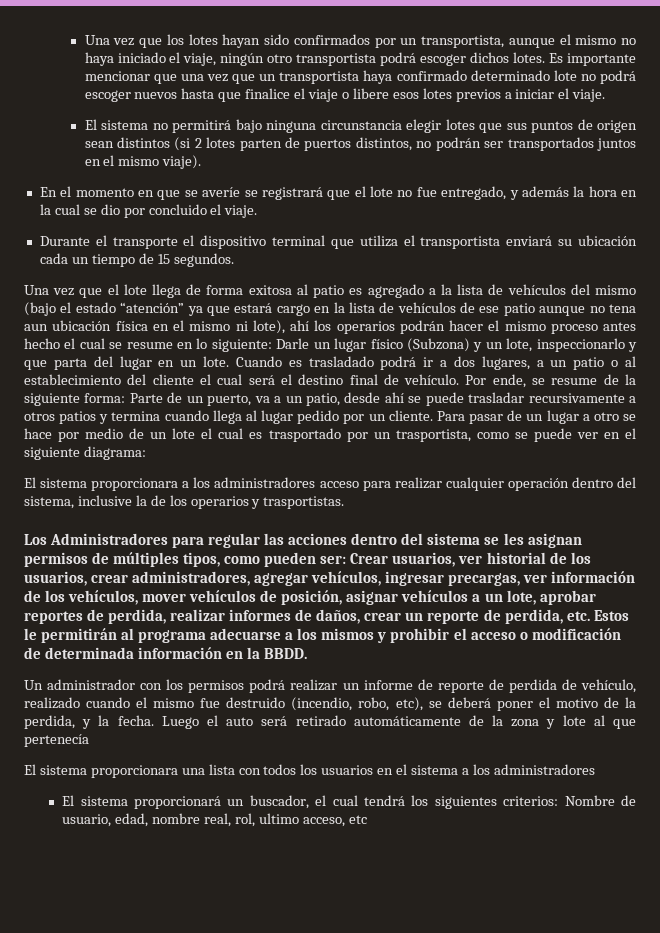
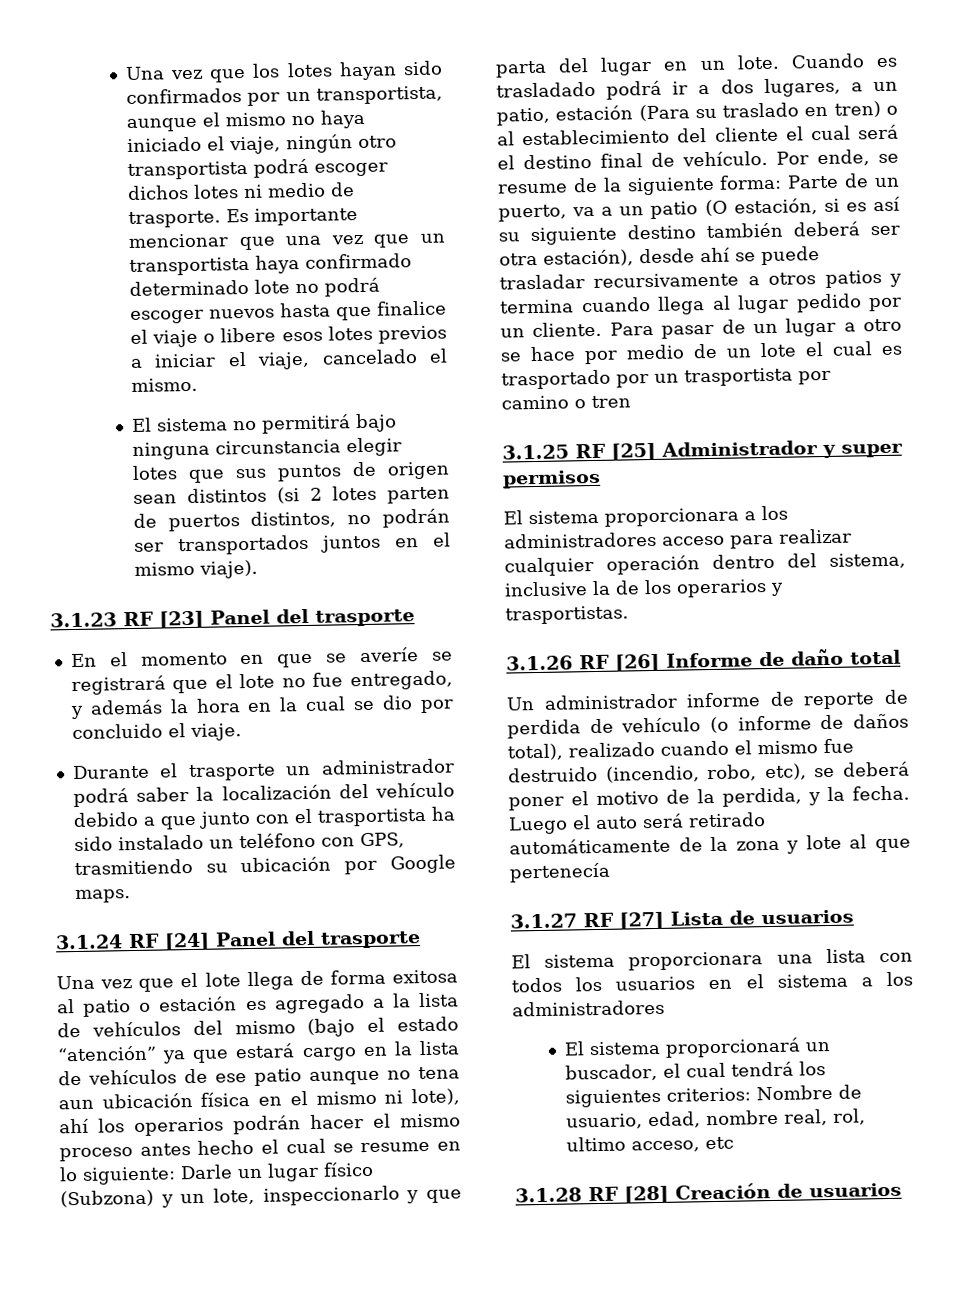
[513,52,546,63] lotes. -> [192,182,355,199] [127,210,221,229] lotes ni medio de trasporte.
[572,89,606,102] viaje. -> [257,348,448,370] [130,377,198,392] viaje, cancelado el mismo.
(202, 162) none -> [50,608,415,629] // 3.1.23 RF [23] Panel del trasporte
[112,235,637,249] [39,253,234,267] transporte el dispositivo terminal que utiliza el transportista enviará su ubicación cada un tiempo de 15 segundos. -> [187,758,455,782] [72,782,455,808] [72,806,455,830] [73,832,405,852] [73,854,457,876] [74,889,131,904] [55,930,421,951] trasporte un administrador podrá saber la localización del vehículo debido a que junto con el trasportista ha sido instalado un teléfono con GPS, trasmitiendo su ubicación por Google maps. // 3.1.24 RF [24] Panel del trasporte
(345, 291) none -> [139,996,238,1012] o estación
[573,357,605,370] patio -> [496,100,881,126] patio, estación (Para su traslado en tren)
[305,393,340,406] patio, -> [650,196,900,219] [498,221,900,246] [499,249,634,267] patio (O estación, si es así su siguiente destino también deberá ser otra estación),
[395,428,636,442] [24,446,146,460] trasportista, como se puede ver en el siguiente diagrama: -> [684,367,831,387] [501,395,631,410] [502,440,903,461] [502,469,601,489] trasportista por camino o tren // 3.1.25 RF [25] Administrador y super permisos
[24,533,582,548] [24,552,591,567] [24,571,636,586] [24,590,596,605] [24,609,629,624] [24,628,621,643] [24,647,308,659] [24,679,360,693] Los Administradores para regular las acciones dentro del sistema se les asignan permisos de múltiples tipos, como pueden ser: Crear usuarios, ver historial de los usuarios, crear administradores, agregar vehículos, ingresar precargas, ver información de los vehículos, mover vehículos de posición, asignar vehículos a un lote, aprobar reportes de perdida, realizar informes de daños, crear un reporte de perdida, etc. Estos le permitirán al programa adecuarse a los mismos y prohibir el acceso o modificación de determinada información en la BBDD. // Un administrador con los permisos podrá realizar un -> [506,648,901,672] [506,693,678,711] 3.1.26 RF [26] Informe de daño total // Un administrador
[580,679,636,693] vehículo, -> [621,713,909,734] [507,743,563,761] vehículo (o informe de daños total),
(89, 740) none -> [510,909,854,930] // 3.1.27 RF [27] Lista de usuarios
(367, 819) none -> [515,1182,902,1204] // 3.1.28 RF [28] Creación de usuarios

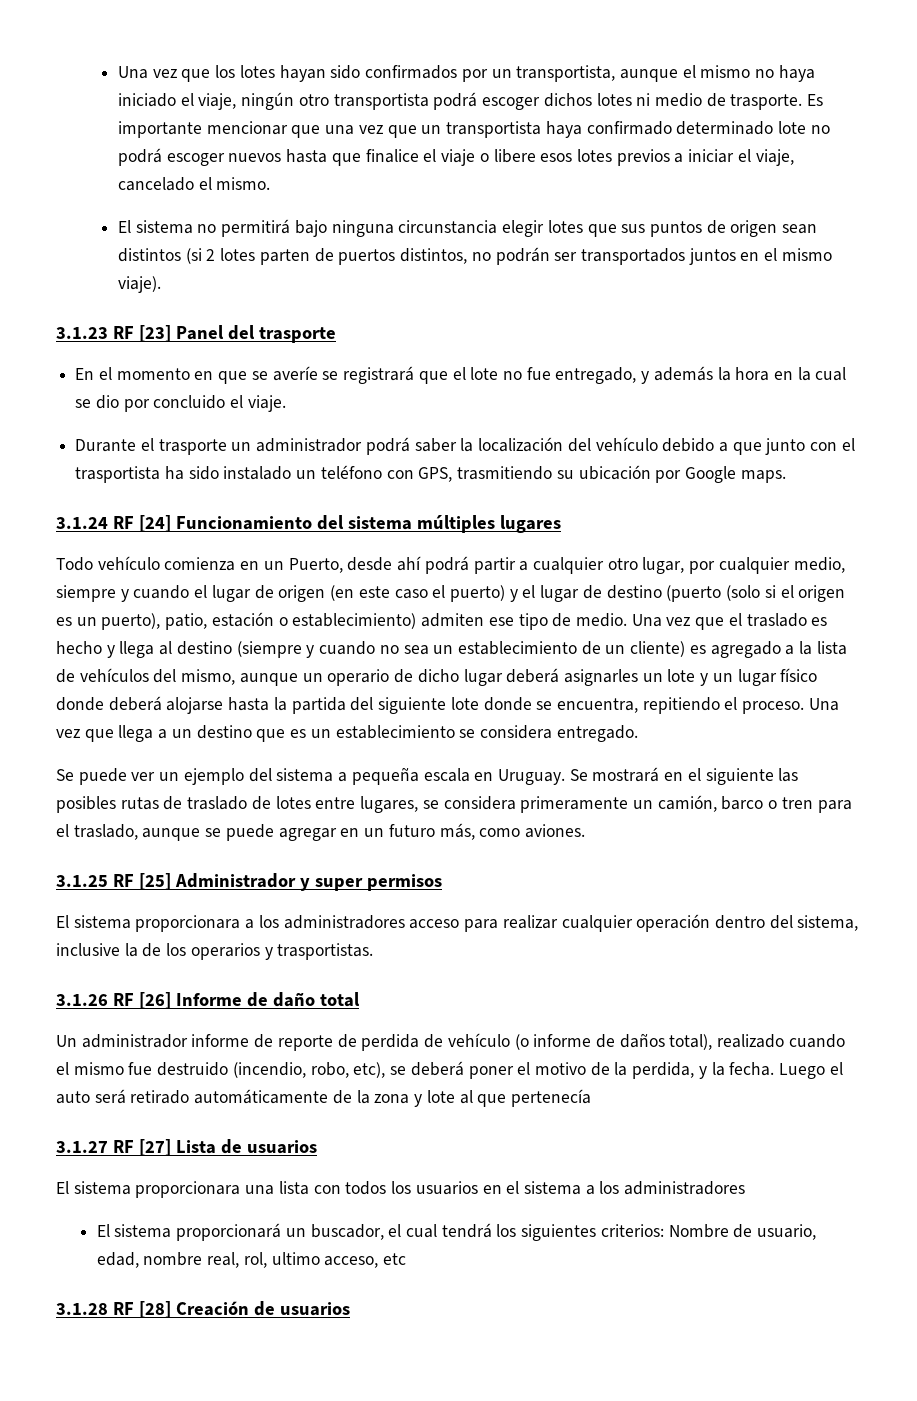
[215,930,421,949] [56,969,458,992] [57,996,238,1017] Panel del trasporte // Una vez que el lote llega de forma exitosa al patio o estación -> [175,515,561,533] [56,556,845,574] [56,585,846,602] [56,612,828,630] [56,641,686,658] Funcionamiento del sistema múltiples lugares // Todo vehículo comienza en un Puerto, desde ahí podrá partir a cualquier otro lugar, por cualquier medio, siempre y cuando el lugar de origen (en este caso el puerto) y el lugar de destino (puerto (solo si el origen es un puerto), patio, estación o establecimiento) admiten ese tipo de medio. Una vez que el traslado es hecho y llega al destino (siempre y cuando no sea un establecimiento de un cliente)
[234,1016,459,1038] [57,1040,461,1064] [58,1066,460,1086] [58,1088,461,1110] [59,1113,461,1137] [59,1138,462,1162] [59,1161,374,1185] [60,1185,462,1208] [495,53,898,78] [496,77,898,100] [496,100,898,126] [497,124,899,146] [497,149,899,170] [498,173,900,196] [498,196,900,222] [498,221,900,246] [499,246,820,267] [499,269,902,290] [500,293,902,315] [500,317,902,339] [500,341,903,365] [501,367,831,390] [501,395,631,410] mismo (bajo el estado “atención” ya que estará cargo en la lista de vehículos de ese patio aunque no tena aun ubicación física en el mismo ni lote), ahí los operarios podrán hacer el mismo proceso antes hecho el cual se resume en lo siguiente: Darle un lugar físico (Subzona) y un lote, inspeccionarlo y que parta del lugar en un lote. Cuando es trasladado podrá ir a dos lugares, a un patio, estación (Para su traslado en tren) o al establecimiento del cliente el cual será el destino final de vehículo. Por ende, se resume de la siguiente forma: Parte de un puerto, va a un patio (O estación, si es así su siguiente destino también deberá ser otra estación), desde ahí se puede trasladar recursivamente a otros patios y termina cuando llega al lugar pedido por un cliente. Para pasar de un lugar a otro se hace por medio de un lote el cual es trasportado por un trasportista por camino o tren -> [181,668,818,686] [56,696,839,714] [56,725,638,742] [56,767,799,785] [56,795,852,813] [56,823,585,841] mismo, aunque un operario de dicho lugar deberá asignarles un lote y un lugar físico donde deberá alojarse hasta la partida del siguiente lote donde se encuentra, repitiendo el proceso. Una vez que llega a un destino que es un establecimiento se considera entregado. // Se puede ver un ejemplo del sistema a pequeña escala en Uruguay. Se mostrará en el siguiente las posibles rutas de traslado de lotes entre lugares, se considera primeramente un camión, barco o tren para el traslado, aunque se puede agregar en un futuro más, como aviones.

